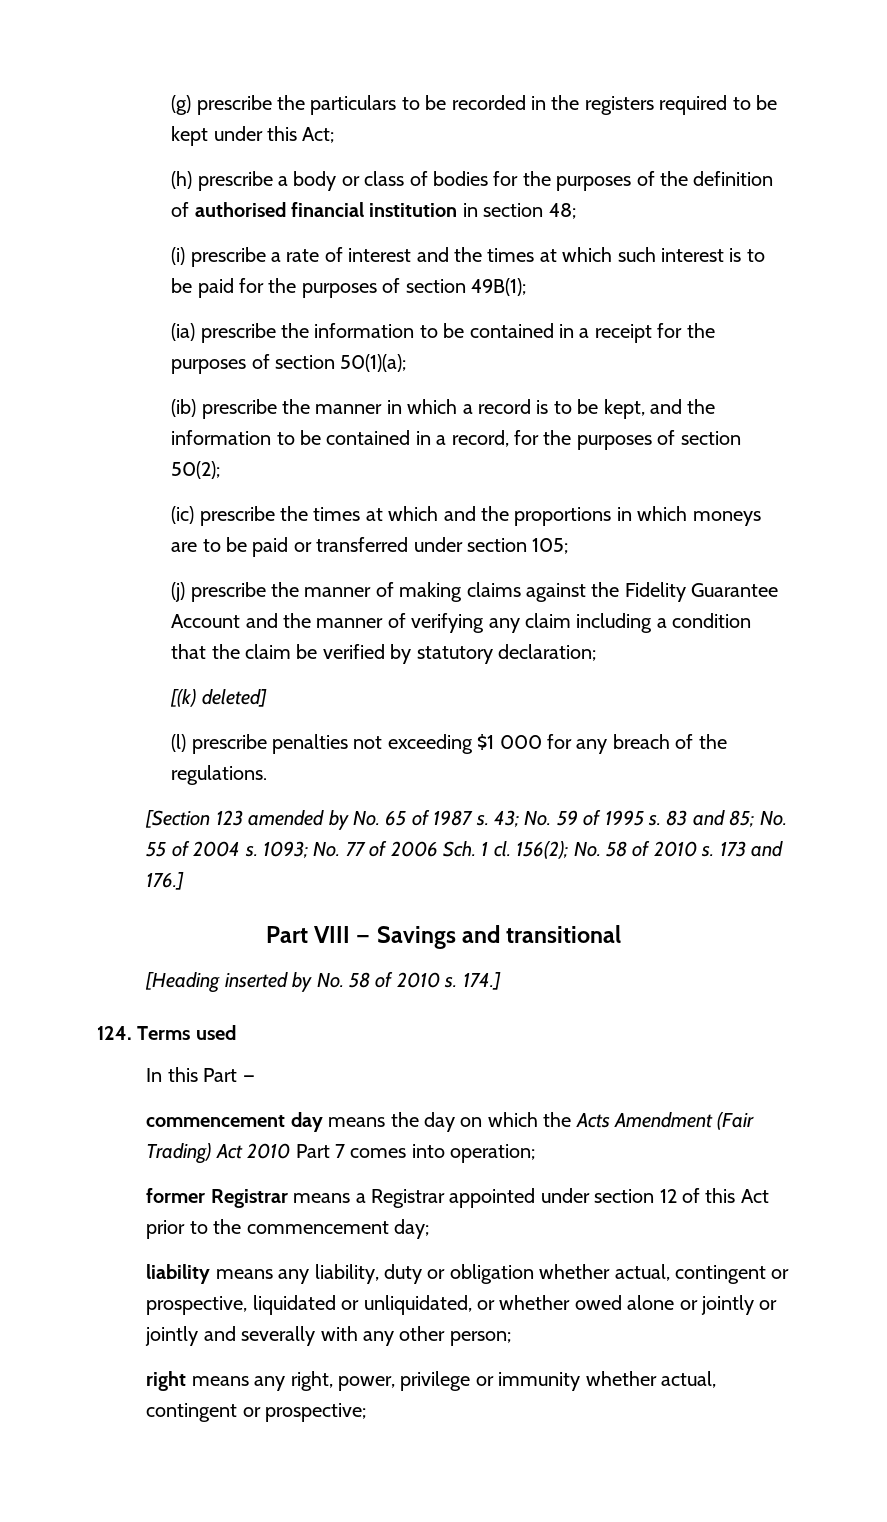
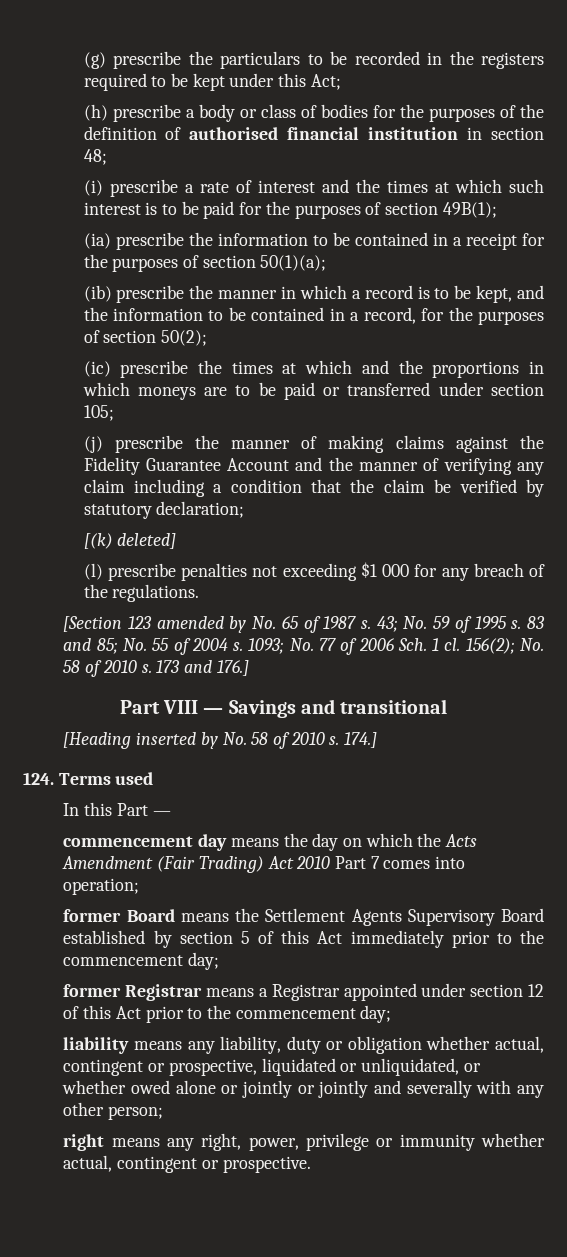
(536, 1153) none -> [63,908,544,926] [63,930,545,948] [63,952,220,970] // former Board means the Settlement Agents Supervisory Board established by section 5 of this Act immediately prior to the commencement day;
[265,1403,367,1422] prospective; -> [222,1156,311,1173] prospective.

